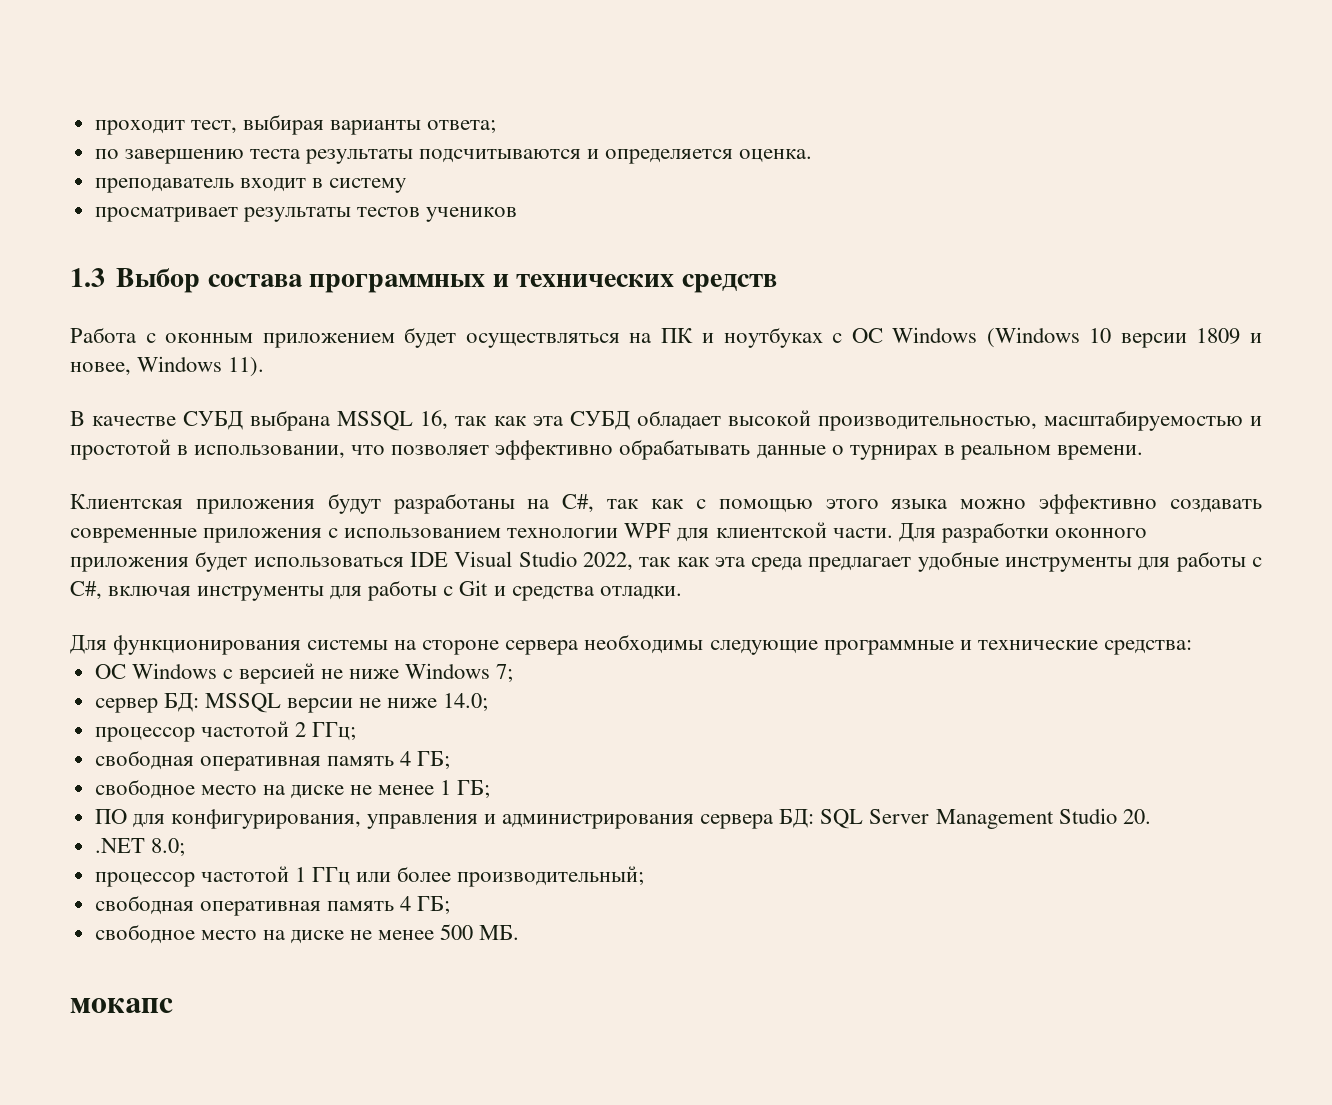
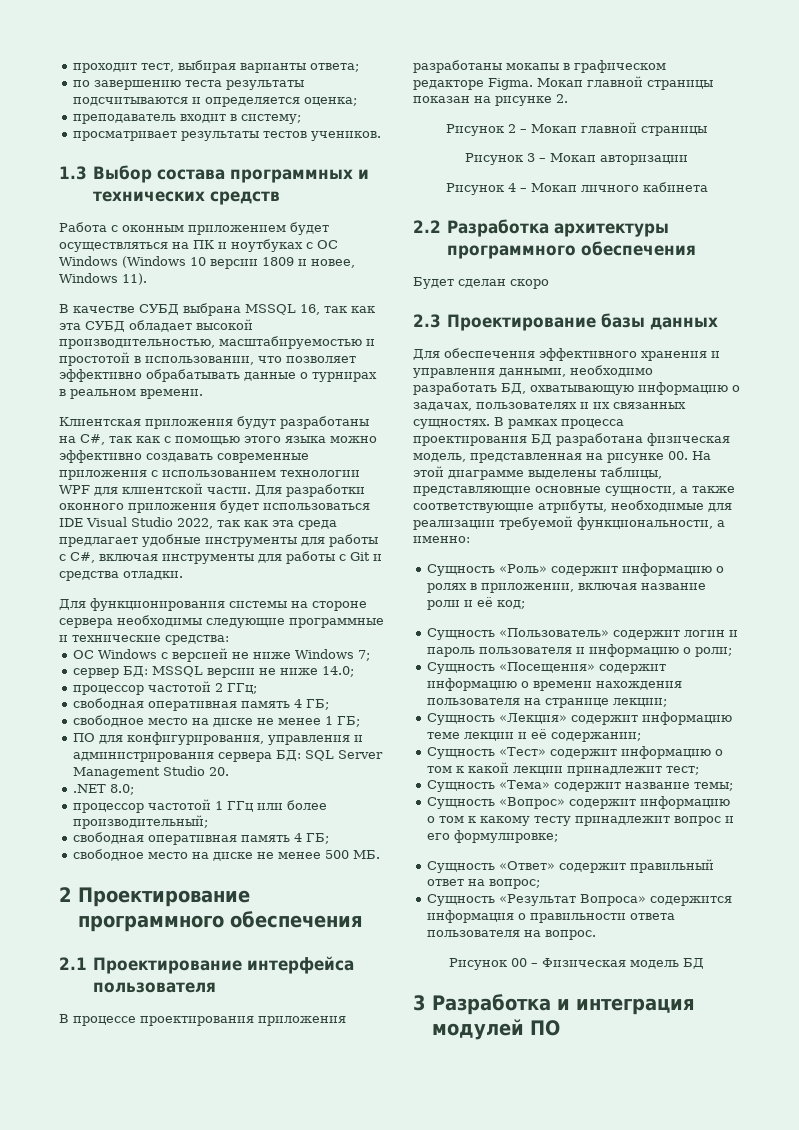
[739,149,813,163] оценка. -> [303,97,357,106] оценка;
[328,178,406,193] систему -> [240,114,301,124] систему;
[425,207,517,222] учеников -> [310,131,381,141] учеников.
[70,998,173,1013] мокапс -> [59,887,251,907] [78,911,364,932] [59,956,355,974] [93,982,217,993] [59,1014,346,1026] [413,60,666,73] [413,76,713,90] [413,94,568,106] [446,122,707,136] [465,153,688,165] [445,182,708,195] [413,219,670,237] [447,241,697,259] [413,277,549,289] [413,313,719,331] [413,348,720,361] [413,365,653,378] [413,382,740,395] [413,402,686,411] [413,417,624,429] [413,433,730,446] [413,451,711,463] [413,466,662,480] [413,486,735,496] [413,500,732,513] [413,516,725,530] [413,536,470,543] [426,563,724,576] [426,583,706,593] [426,597,525,610] [426,628,738,640] [426,644,732,657] [426,662,666,674] [426,678,682,691] [426,698,667,708] [426,712,732,725] [426,729,641,742] [426,746,723,759] [426,762,699,776] [426,780,733,792] [426,796,730,809] [426,816,734,826] [426,830,558,843] [426,859,714,873] [426,879,540,889] [426,894,732,906] [426,910,675,923] [426,930,596,940] [449,958,704,970] [413,994,696,1015] [432,1019,561,1040] 2 Проектирование программного обеспечения // 2.1 Проектирование интерфейса пользователя // В процессе проектирования приложения разработаны мокапы в графическом редакторе Figma. Мокап главной страницы показан на рисунке 2. // Рисунок 2 – Мокап главной страницы // Рисунок 3 – Мокап авторизации // Рисунок 4 – Мокап личного кабинета // 2.2 Разработка архитектуры программного обеспечения // Будет сделан скоро // 2.3 Проектирование базы данных // Для обеспечения эффективного хранения и управления данными, необходимо разработать БД, охватывающую информацию о задачах, пользователях и их связанных сущностях. В рамках процесса проектирования БД разработана физическая модель, представленная на рисунке 00. На этой диаграмме выделены таблицы, представляющие основные сущности, а также соответствующие атрибуты, необходимые для реализации требуемой функциональности, а именно: // Сущность «Роль» содержит информацию о ролях в приложении, включая название роли и её код; // Сущность «Пользователь» содержит логин и пароль пользователя и информацию о роли; // Сущность «Посещения» содержит информацию о времени нахождения пользователя на странице лекции; // Сущность «Лекция» содержит информацию теме лекции и её содержании; // Сущность «Тест» содержит информацию о том к какой лекции принадлежит тест; // Сущность «Тема» содержит название темы; // Сущность «Вопрос» содержит информацию о том к какому тесту принадлежит вопрос и его формулировке; // Сущность «Ответ» содержит правильный ответ на вопрос; // Сущность «Результат Вопроса» содержится информация о правильности ответа пользователя на вопрос. // Рисунок 00 – Физическая модель БД // 3 Разработка и интеграция модулей ПО

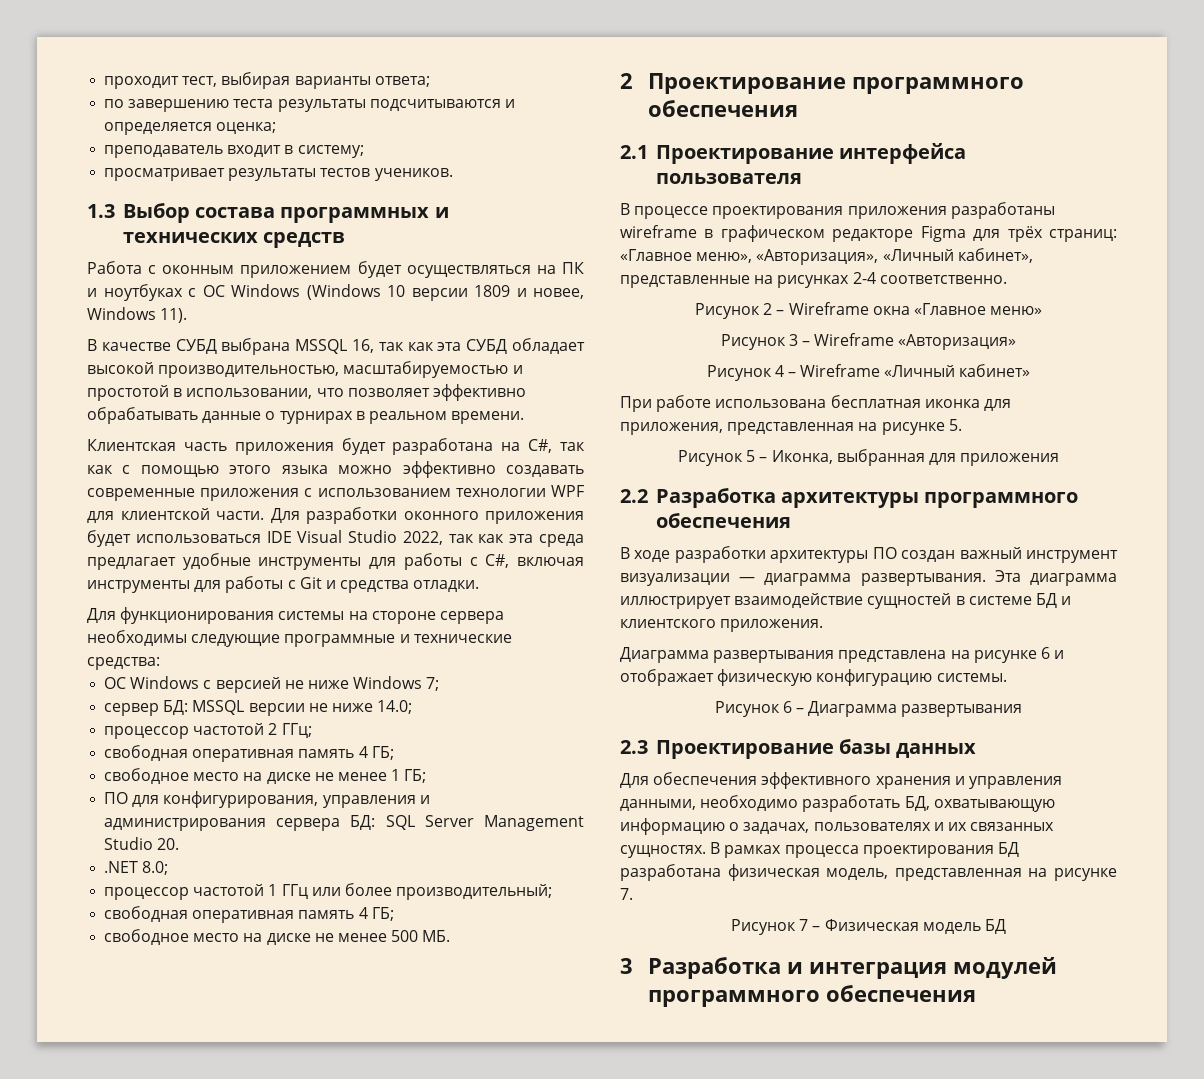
[145,416,369,429] приложения будут разработаны -> [183,438,494,455] часть приложения будет разработана
[506,63,559,70] мокапы -> [620,225,697,238] wireframe
[488,76,713,90] [413,94,568,106] Figma. Мокап главной страницы показан на рисунке 2. -> [920,226,1117,242] [620,248,1033,265] [620,272,1007,288] Figma для трёх страниц: «Главное меню», «Авторизация», «Личный кабинет», представленные на рисунках 2-4 соответственно.
[531,122,707,136] Мокап главной страницы -> [788,302,1043,315] Wireframe окна «Главное меню»
[550,153,688,165] Мокап авторизации -> [814,333,1017,350] Wireframe «Авторизация»
[530,182,708,192] Мокап личного кабинета -> [800,364,1031,378] [620,395,1011,412] [620,419,962,435] [677,449,1060,466] Wireframe «Личный кабинет» // При работе использована бесплатная иконка для приложения, представленная на рисунке 5. // Рисунок 5 – Иконка, выбранная для приложения
[413,277,549,289] Будет сделан скоро -> [620,546,1118,563] [620,570,1117,586] [620,593,1072,609] [620,619,824,632] [620,647,1065,663] [620,669,1007,686] [714,701,1023,717] В ходе разработки архитектуры ПО создан важный инструмент визуализации — диаграмма развертывания. Эта диаграмма иллюстрирует взаимодействие сущностей в системе БД и клиентского приложения. // Диаграмма развертывания представлена на рисунке 6 и отображает физическую конфигурацию системы. // Рисунок 6 – Диаграмма развертывания
[668,451,711,460] [413,466,662,480] [413,486,735,496] [413,500,732,513] [413,516,725,530] [413,536,470,543] [426,563,724,576] [426,583,706,593] [426,597,525,610] [426,628,738,640] [426,644,732,657] [426,662,666,674] [426,678,682,691] [426,698,667,708] [426,712,732,725] [426,729,641,742] [426,746,723,759] [426,762,699,776] [426,780,733,792] [426,796,730,809] [426,816,734,826] [426,830,558,843] [426,859,714,873] [426,879,540,889] [426,894,732,906] [426,910,675,923] [426,930,596,940] [449,958,527,970] 00. На этой диаграмме выделены таблицы, представляющие основные сущности, а также соответствующие атрибуты, необходимые для реализации требуемой функциональности, а именно: // Сущность «Роль» содержит информацию о ролях в приложении, включая название роли и её код; // Сущность «Пользователь» содержит логин и пароль пользователя и информацию о роли; // Сущность «Посещения» содержит информацию о времени нахождения пользователя на странице лекции; // Сущность «Лекция» содержит информацию теме лекции и её содержании; // Сущность «Тест» содержит информацию о том к какой лекции принадлежит тест; // Сущность «Тема» содержит название темы; // Сущность «Вопрос» содержит информацию о том к какому тесту принадлежит вопрос и его формулировке; // Сущность «Ответ» содержит правильный ответ на вопрос; // Сущность «Результат Вопроса» содержится информация о правильности ответа пользователя на вопрос. // Рисунок 00 -> [620,888,633,900] [731,919,809,935] 7. // Рисунок 7
[530,1020,561,1036] ПО -> [647,985,976,1007] программного обеспечения

